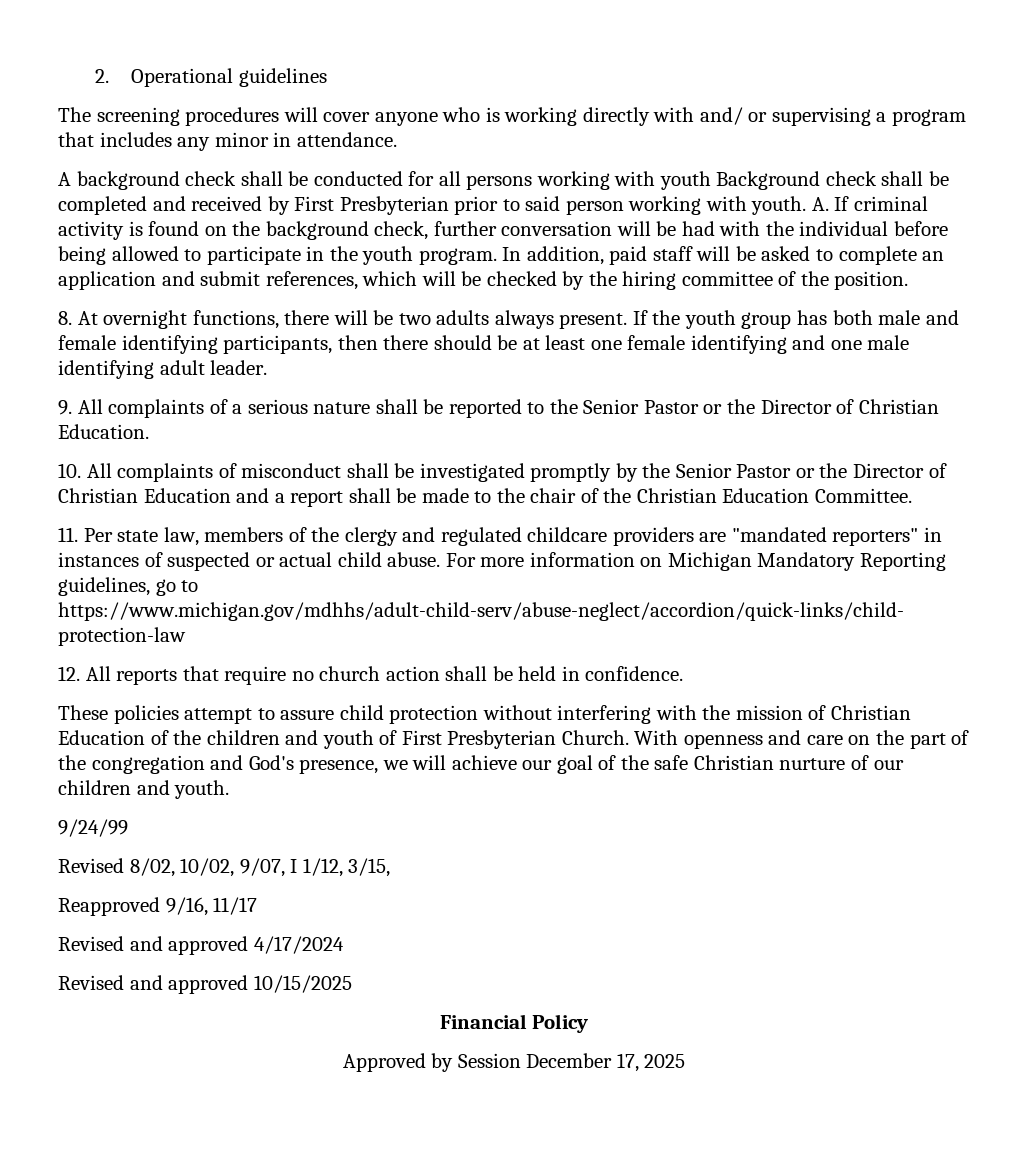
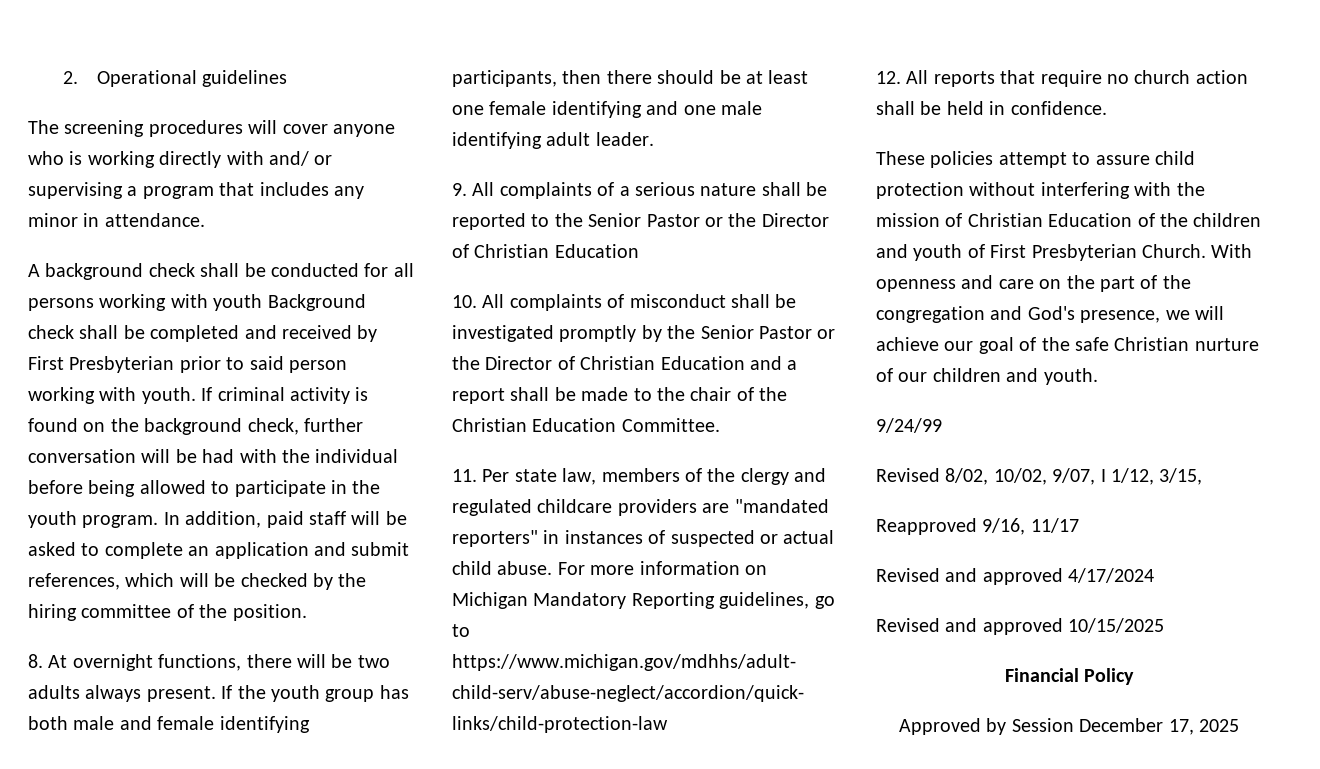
[811,197,829,211] A. -> (196, 395) none
[58,424,149,439] Education. -> [554,244,639,258] Education

